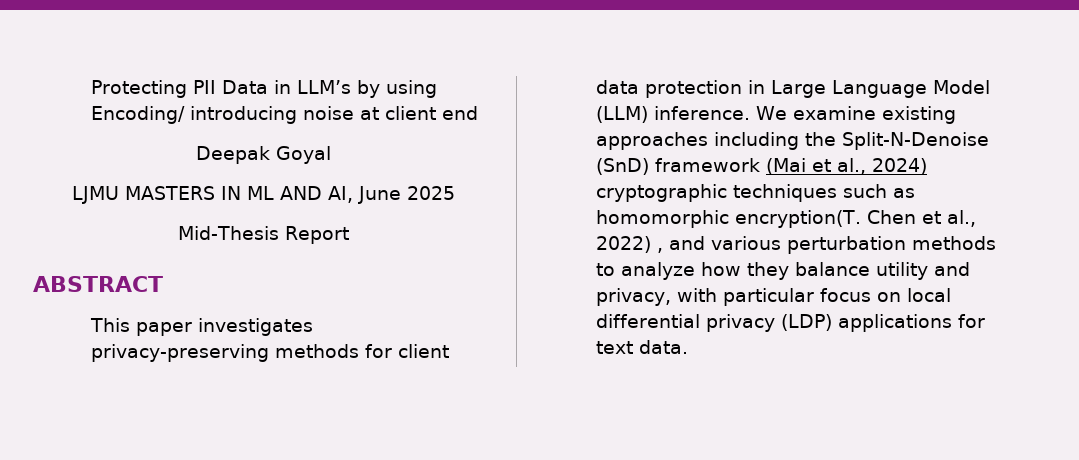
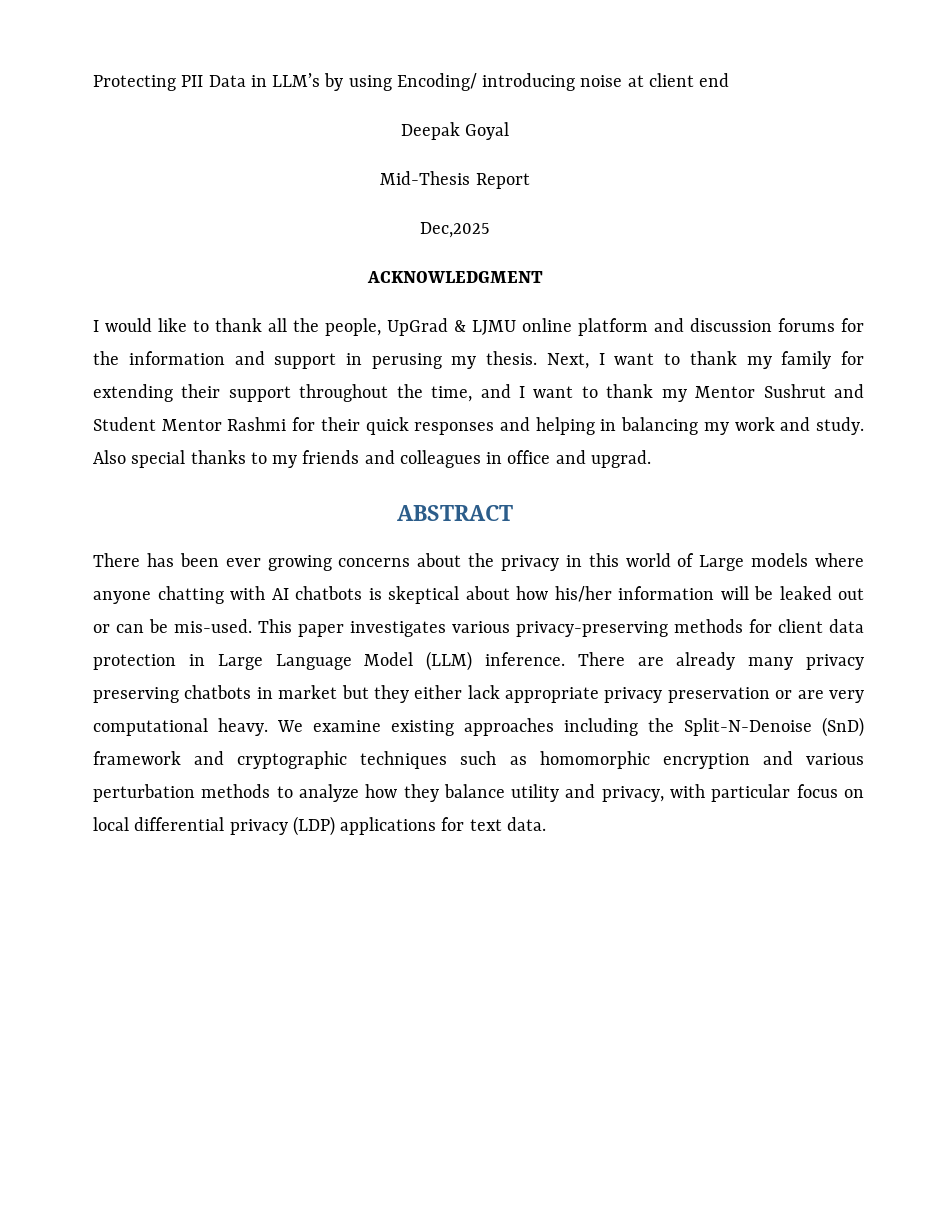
[72,186,455,204] [178,226,349,244] [33,276,163,292] LJMU MASTERS IN ML AND AI, June 2025 // Mid-Thesis Report // ABSTRACT // -> [380,171,530,189] [420,222,490,238] [366,271,543,283] [93,318,865,336] [93,351,865,369] [93,384,864,402] [93,417,864,435] [93,450,651,468] [397,505,513,521] [93,553,864,571] [93,586,865,604] [93,619,253,633] Mid-Thesis Report // Dec,2025 // ACKNOWLEDGMENT // I would like to thank all the people, UpGrad & LJMU online platform and discussion forums for the information and support in perusing my thesis. Next, I want to thank my family for extending their support throughout the time, and I want to thank my Mentor Sushrut and Student Mentor Rashmi for their quick responses and helping in balancing my work and study. Also special thanks to my friends and colleagues in office and upgrad. // ABSTRACT // There has been ever growing concerns about the privacy in this world of Large models where anyone chatting with AI chatbots is skeptical about how his/her information will be leaked out or can be mis-used.
(314, 327) none -> [452,621,511,633] various
(751, 113) none -> [577,652,864,670] [93,685,864,703] [93,718,269,736] There are already many privacy preserving chatbots in market but they either lack appropriate privacy preservation or are very computational heavy.
[766,158,928,175] (Mai et al., 2024) -> [194,751,225,765] and
[735,210,977,228] [596,236,664,253] encryption(T. Chen et al., 2022) , -> [662,753,750,769] encryption

